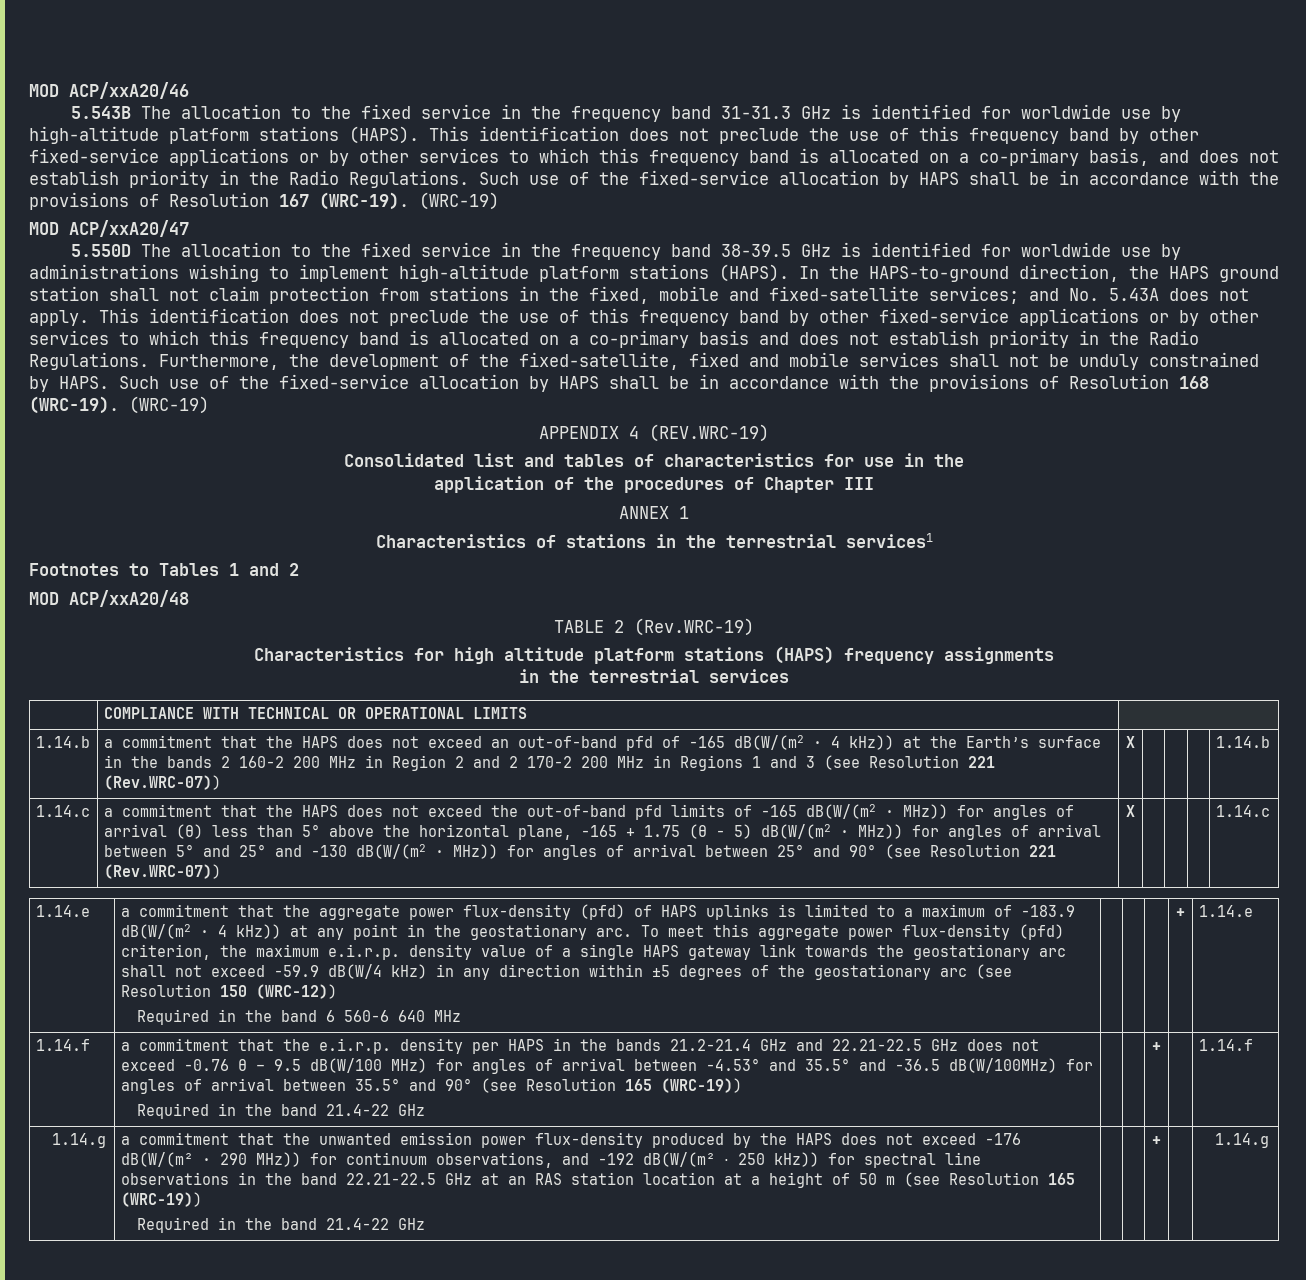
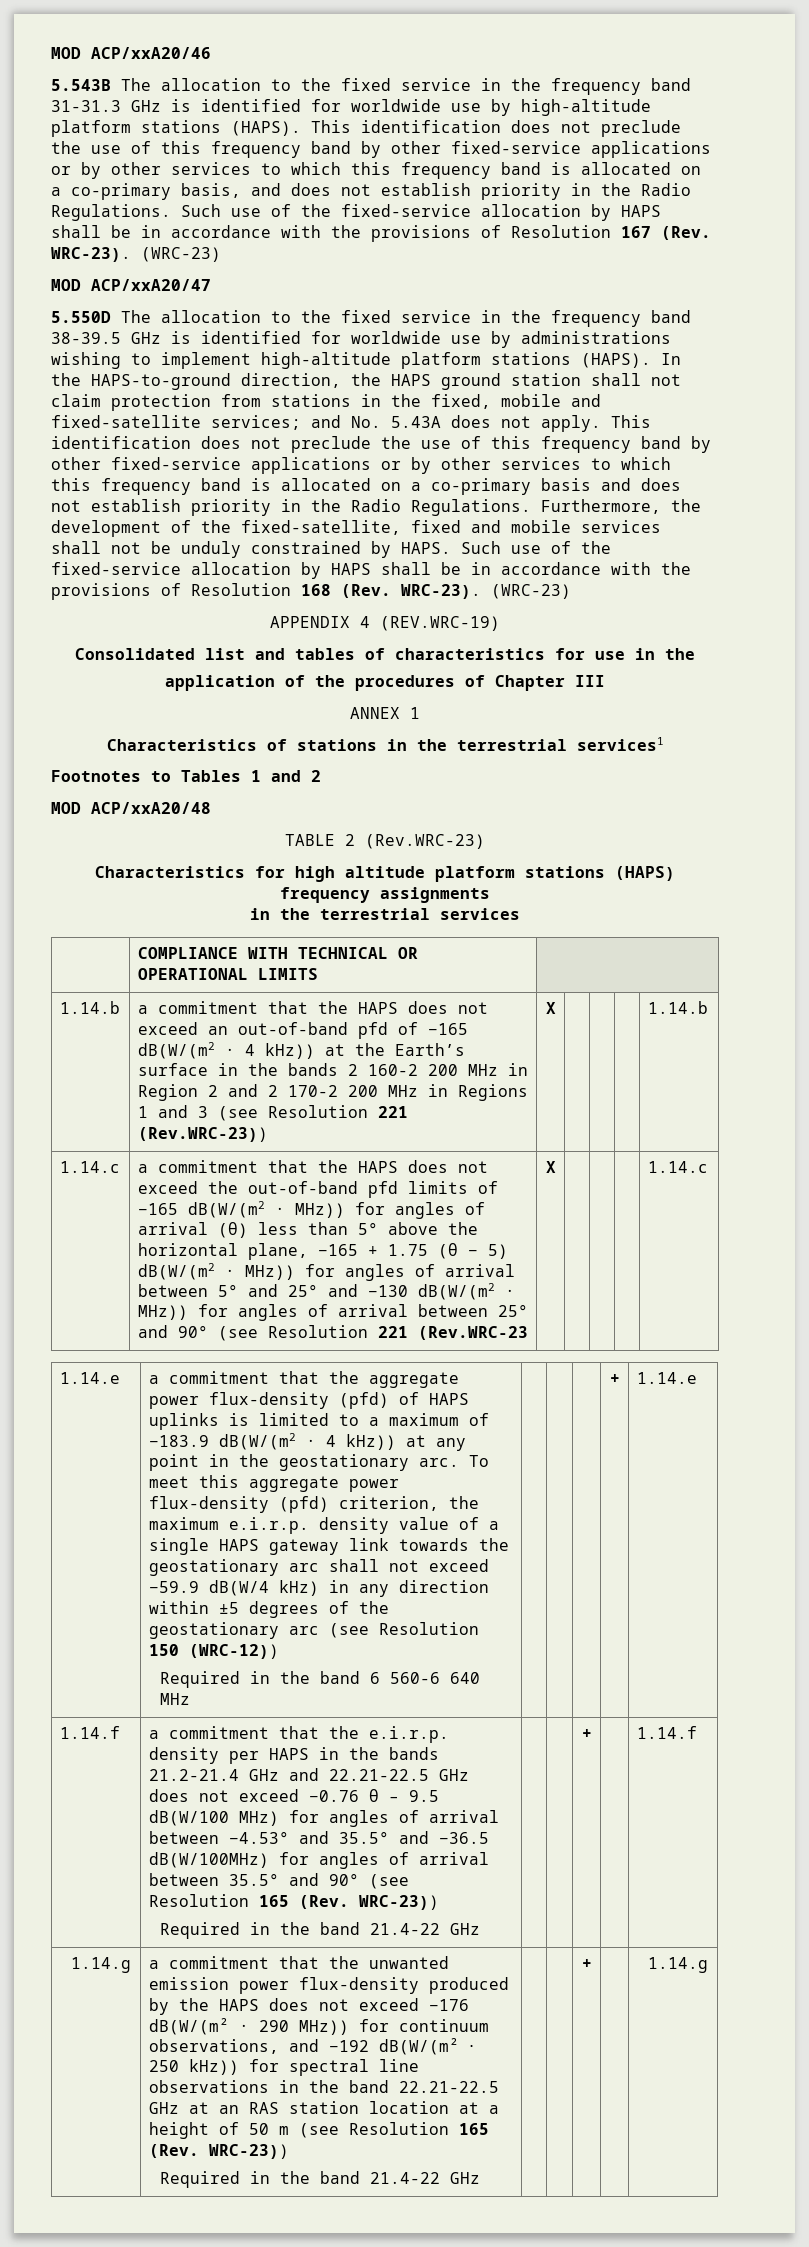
[319,192,499,210] (WRC-19). (WRC-19) -> [661,226,711,240] [51,247,221,262] (Rev. WRC-23). (WRC-23)
[29,396,209,414] (WRC-19). (WRC-19) -> [341,584,571,599] (Rev. WRC-23). (WRC-23)
[634,618,754,636] (Rev.WRC-19) -> [365,834,485,849] (Rev.WRC-23)
[103,775,221,790] (Rev.WRC-07)) -> [137,1127,268,1142] (Rev.WRC-23))
[103,864,221,879] (Rev.WRC-07)) -> [417,1326,528,1340] (Rev.WRC-23
[660,1078,742,1093] (WRC-19)) -> [298,1895,439,1910] (Rev. WRC-23))
[120,1192,202,1207] (WRC-19)) -> [148,2144,289,2159] (Rev. WRC-23))

